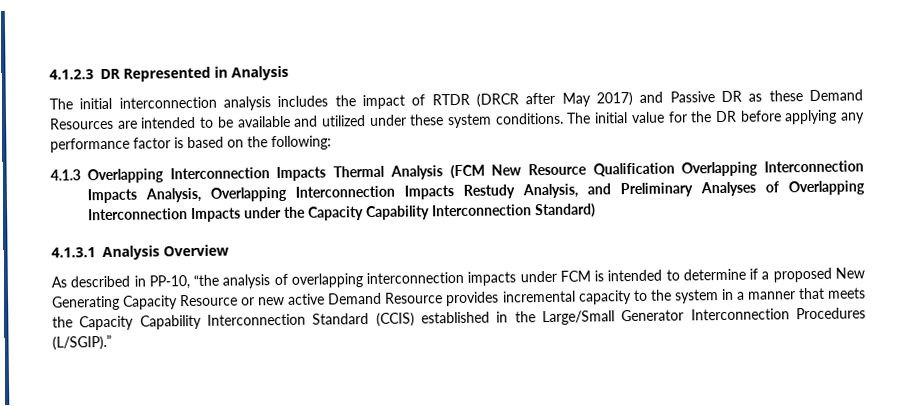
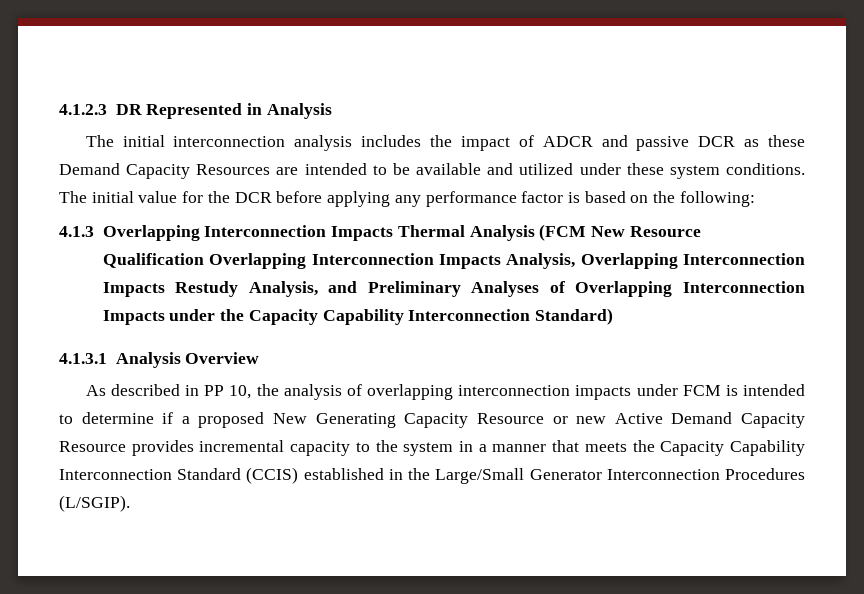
[431,90,743,108] RTDR (DRCR after May 2017) and Passive DR -> [542,135,736,151] ADCR and passive DCR
(864, 95) none -> [126,164,191,179] Capacity
[714,110,737,123] DR -> [234,192,272,203] DCR
[148,274,220,290] PP-10, “the -> [204,384,279,399] PP 10, the
[288,292,383,305] active Demand -> [614,412,806,428] Active Demand Capacity
[52,334,112,351] (L/SGIP).” -> [59,495,130,512] (L/SGIP).

